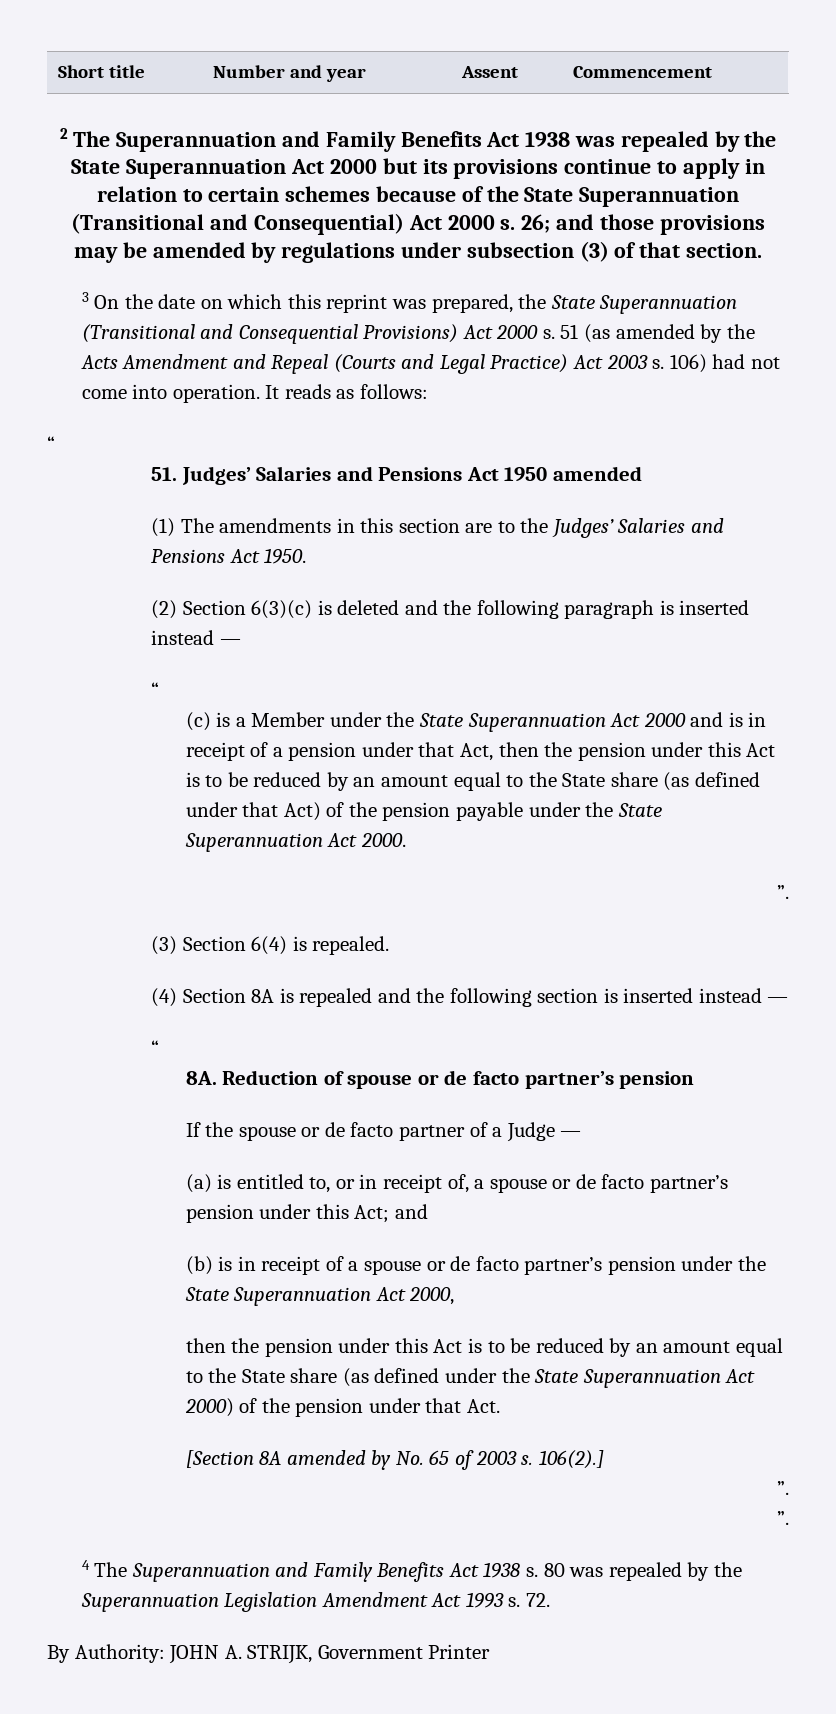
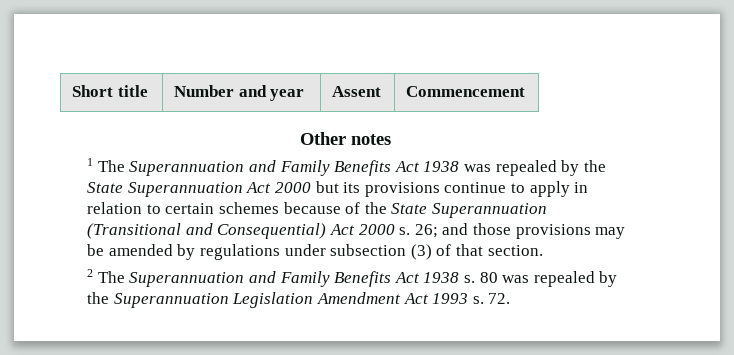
[59,128,68,139] 2 -> [299,132,391,145] [87,158,94,166] Other notes // 1
[81,292,738,314] [81,324,755,344] [80,354,780,374] [81,384,428,403] [47,436,55,451] [151,466,642,485] [151,518,724,538] [151,548,307,564] [151,600,750,619] [151,630,241,645] [151,682,160,697] [185,712,767,732] [185,742,776,761] [185,772,760,791] [185,802,662,821] [184,833,406,852] [777,885,789,899] [151,936,390,955] [151,988,789,1007] [151,1040,160,1055] [185,1070,695,1089] [185,1122,582,1142] [185,1174,728,1193] [185,1204,428,1223] [185,1256,766,1275] [184,1287,455,1306] [185,1338,783,1357] [185,1368,756,1388] [184,1398,500,1417] [185,1450,604,1470] [777,1481,789,1495] [777,1511,789,1525] [81,1560,90,1570] 3 On the date on which this reprint was prepared, the State Superannuation (Transitional and Consequential Provisions) Act 2000 s. 51 (as amended by the Acts Amendment and Repeal (Courts and Legal Practice) Act 2003 s. 106) had not come into operation. It reads as follows: // “ // 51. Judges’ Salaries and Pensions Act 1950 amended // (1) The amendments in this section are to the Judges’ Salaries and Pensions Act 1950. // (2) Section 6(3)(c) is deleted and the following paragraph is inserted instead — // “ // (c) is a Member under the State Superannuation Act 2000 and is in receipt of a pension under that Act, then the pension under this Act is to be reduced by an amount equal to the State share (as defined under that Act) of the pension payable under the State Superannuation Act 2000. // ”. // (3) Section 6(4) is repealed. // (4) Section 8A is repealed and the following section is inserted instead — // “ // 8A. Reduction of spouse or de facto partner’s pension // If the spouse or de facto partner of a Judge — // (a) is entitled to, or in receipt of, a spouse or de facto partner’s pension under this Act; and // (b) is in receipt of a spouse or de facto partner’s pension under the State Superannuation Act 2000, // then the pension under this Act is to be reduced by an amount equal to the State share (as defined under the State Superannuation Act 2000) of the pension under that Act. // [Section 8A amended by No. 65 of 2003 s. 106(2).] // ”. // ”. // 4 -> [87,269,94,277] 2
[47,1644,491,1664] // By Authority: JOHN A. STRIJK, Government Printer -> (511, 298) none

